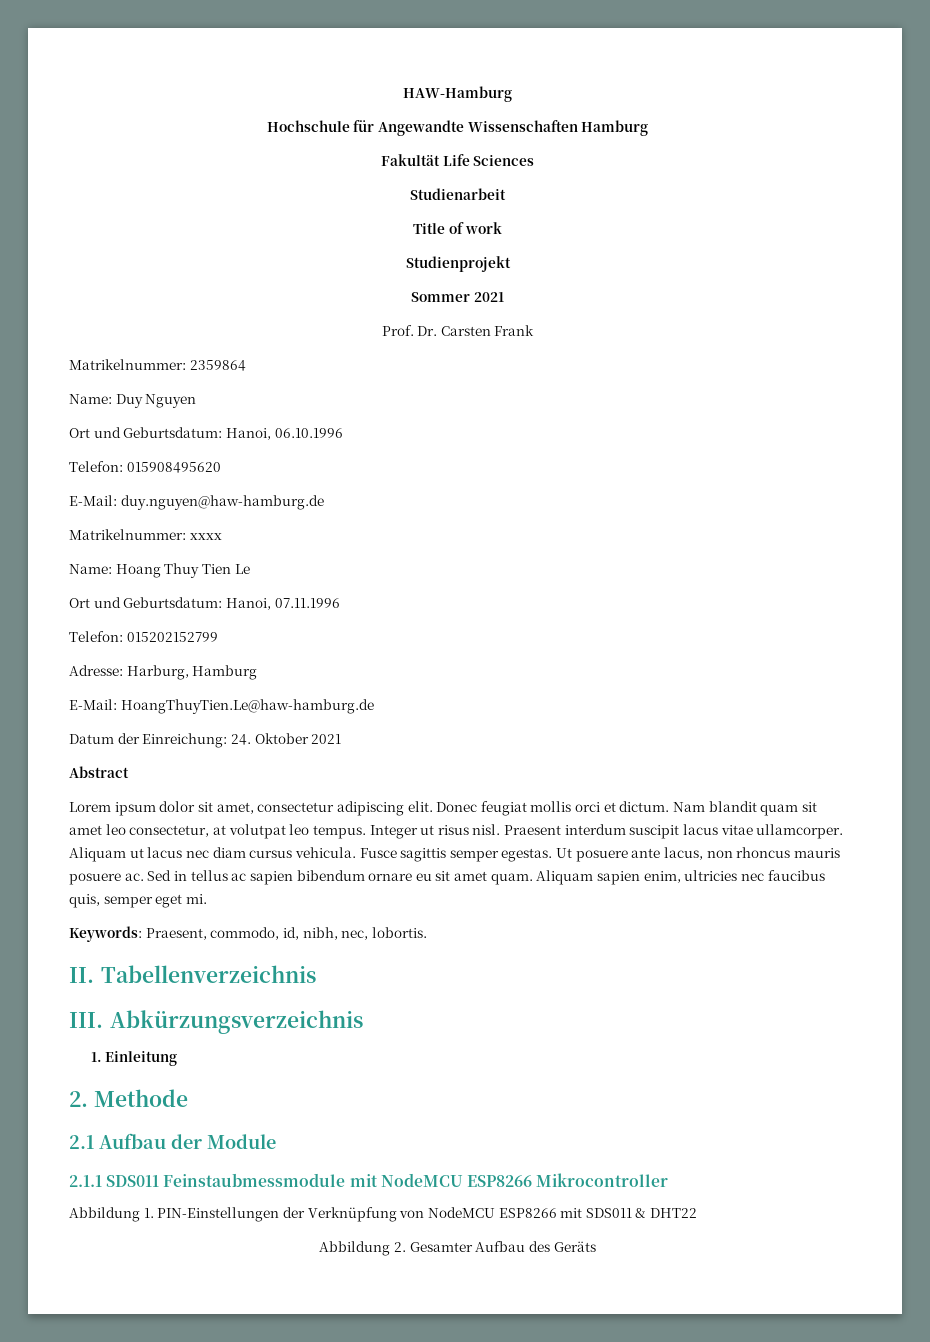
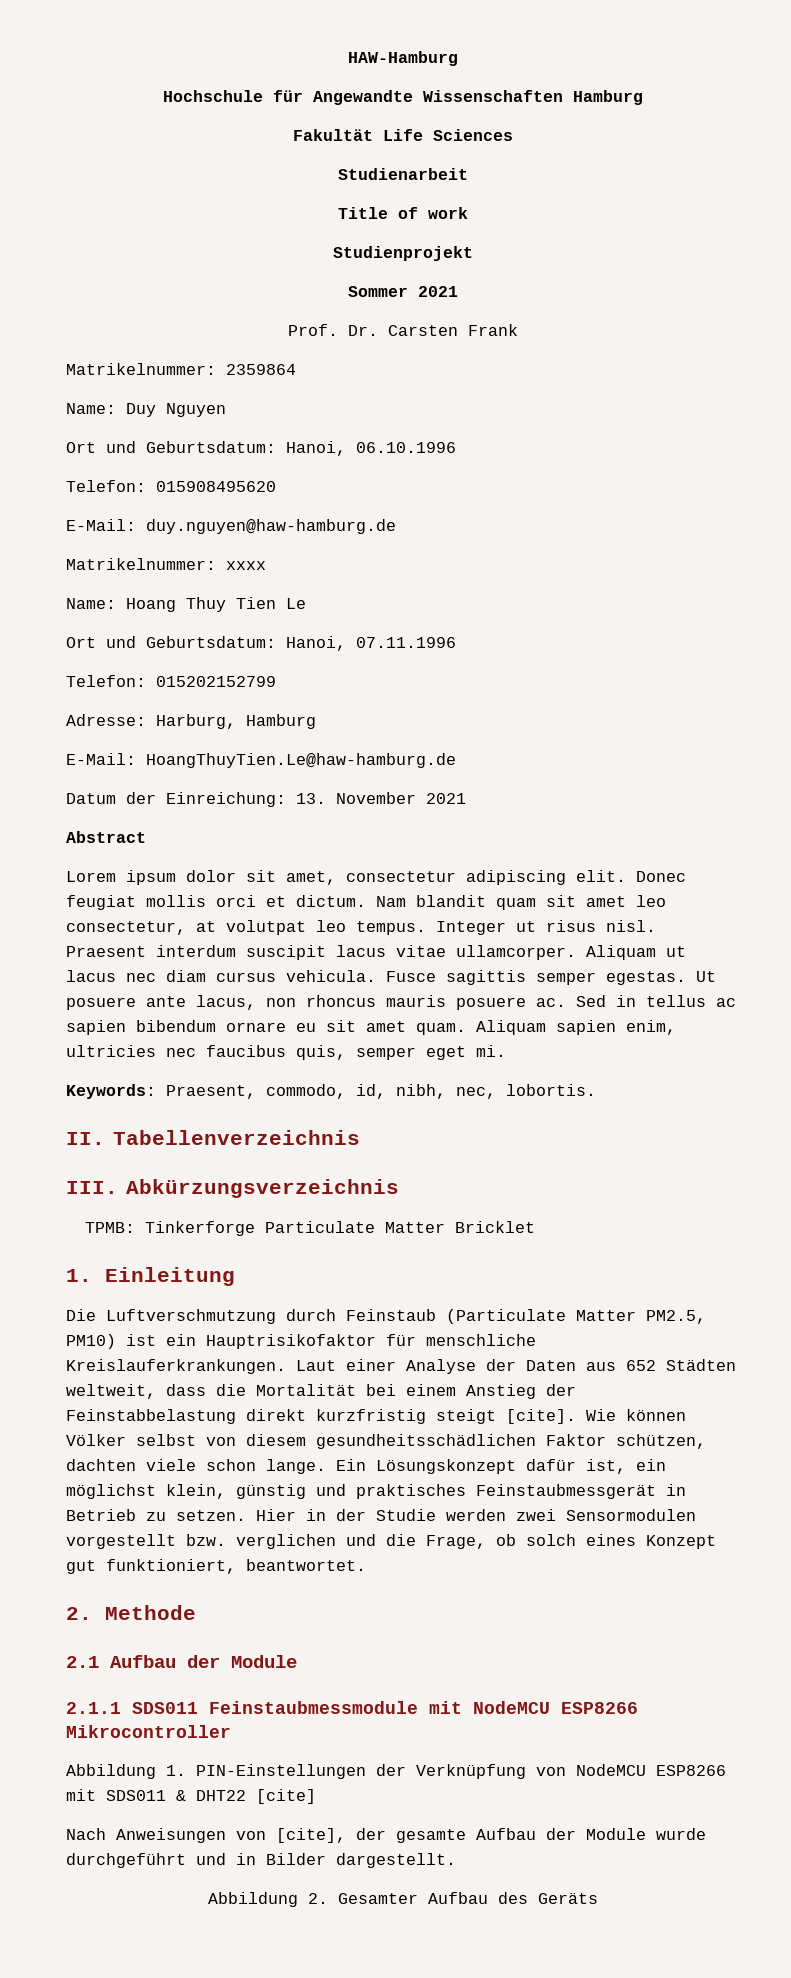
[230,733,309,745] 24. Oktober -> [296,792,416,804] 13. November
[90,1051,178,1066] 1. Einleitung -> [85,1221,536,1236] [66,1267,235,1286] [66,1309,706,1324] [66,1334,536,1349] [66,1359,736,1374] [66,1384,576,1399] [66,1409,686,1424] [66,1434,706,1449] [66,1459,666,1474] [66,1484,686,1499] [66,1509,696,1521] [66,1534,716,1549] [66,1559,366,1574] TPMB: Tinkerforge Particulate Matter Bricklet // 1. Einleitung // Die Luftverschmutzung durch Feinstaub (Particulate Matter PM2.5, PM10) ist ein Hauptrisikofaktor für menschliche Kreislauferkrankungen. Laut einer Analyse der Daten aus 652 Städten weltweit, dass die Mortalität bei einem Anstieg der Feinstabbelastung direkt kurzfristig steigt [cite]. Wie können Völker selbst von diesem gesundheitsschädlichen Faktor schützen, dachten viele schon lange. Ein Lösungskonzept dafür ist, ein möglichst klein, günstig und praktisches Feinstaubmessgerät in Betrieb zu setzen. Hier in der Studie werden zwei Sensormodulen vorgestellt bzw. verglichen und die Frage, ob solch eines Konzept gut funktioniert, beantwortet.
(698, 1213) none -> [256,1789,316,1804] [66,1828,706,1843] [66,1853,456,1868] [cite] // Nach Anweisungen von [cite], der gesamte Aufbau der Module wurde durchgeführt und in Bilder dargestellt.

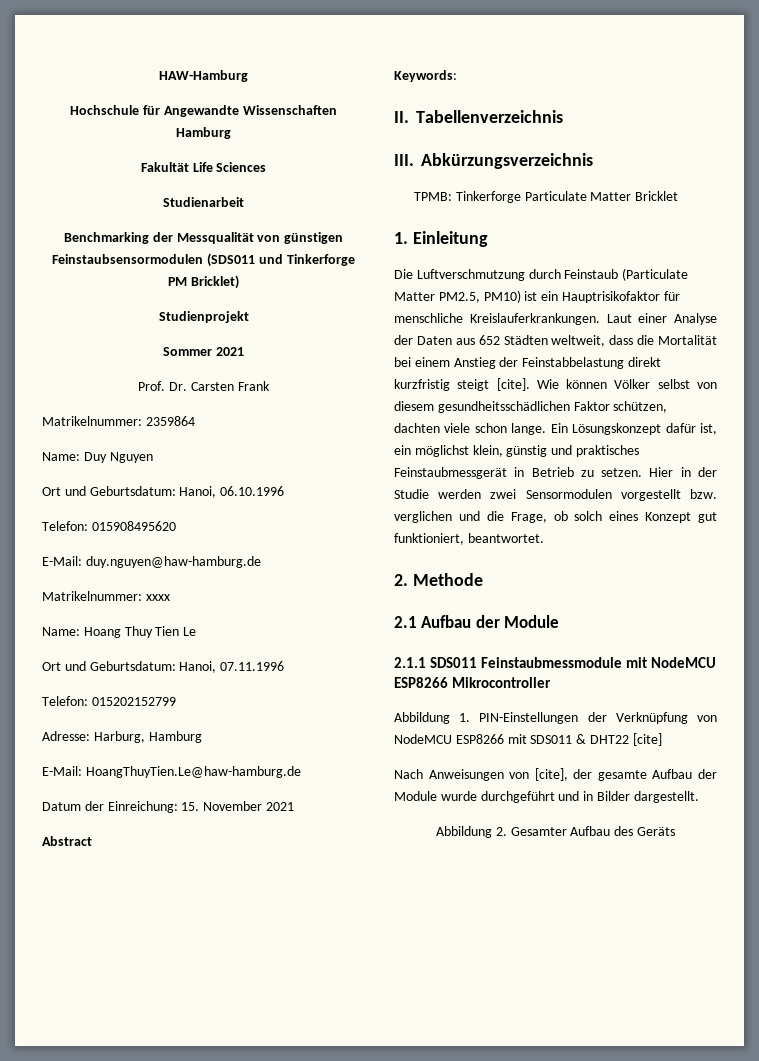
[338,207,468,219] Title of work -> [63,232,344,244] [52,253,355,267] [168,275,239,289] Benchmarking der Messqualität von günstigen Feinstaubsensormodulen (SDS011 und Tinkerforge PM Bricklet)
[296,793,326,804] 13. -> [181,802,200,811] 15.
[66,870,686,885] [66,895,666,910] [66,920,656,935] [66,945,686,960] [66,970,716,985] [66,995,736,1010] [66,1020,676,1035] [66,1045,506,1060] [66,1084,596,1099] Lorem ipsum dolor sit amet, consectetur adipiscing elit. Donec feugiat mollis orci et dictum. Nam blandit quam sit amet leo consectetur, at volutpat leo tempus. Integer ut risus nisl. Praesent interdum suscipit lacus vitae ullamcorper. Aliquam ut lacus nec diam cursus vehicula. Fusce sagittis semper egestas. Ut posuere ante lacus, non rhoncus mauris posuere ac. Sed in tellus ac sapien bibendum ornare eu sit amet quam. Aliquam sapien enim, ultricies nec faucibus quis, semper eget mi. // Keywords: Praesent, commodo, id, nibh, nec, lobortis. -> [394,70,457,82] Keywords:

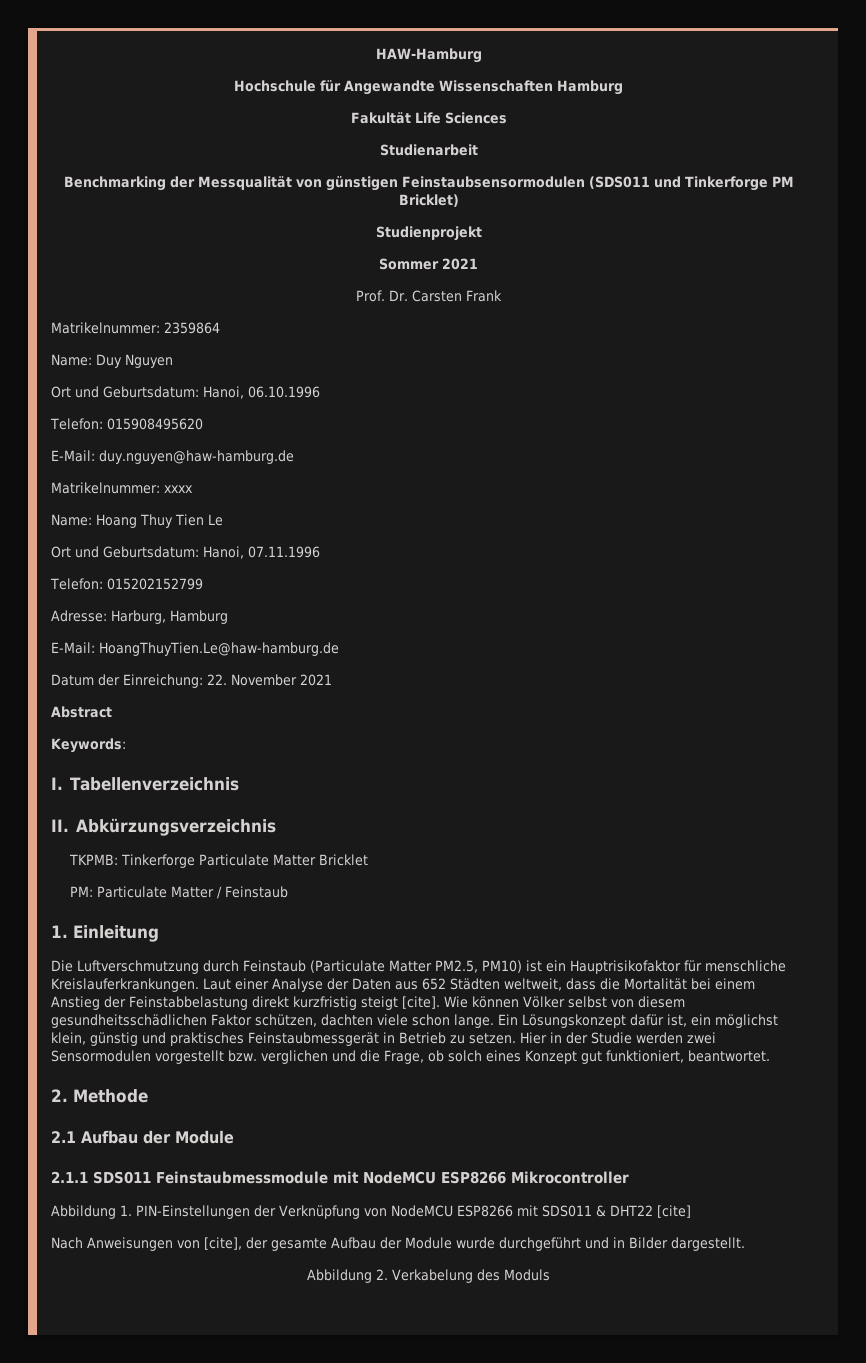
[181,802,200,811] 15. -> [207,674,227,685] 22.
[394,111,409,123] II. -> [51,777,63,790] I.
[394,154,414,166] III. -> [51,819,69,832] II.
[414,192,453,201] TPMB: -> [68,854,118,865] TKPMB:
(679, 196) none -> [69,886,288,899] // PM: Particulate Matter / Feinstaub
[510,826,675,836] Gesamter Aufbau des Geräts -> [392,1269,550,1283] Verkabelung des Moduls

